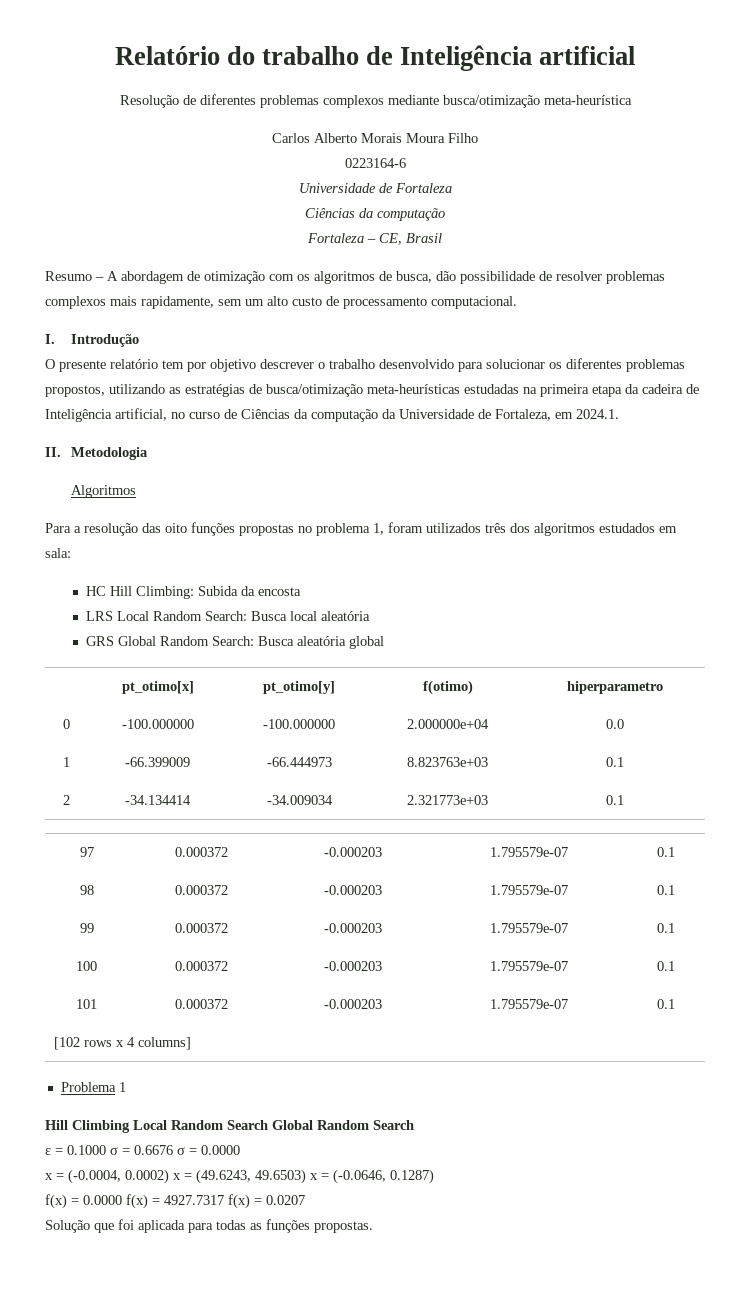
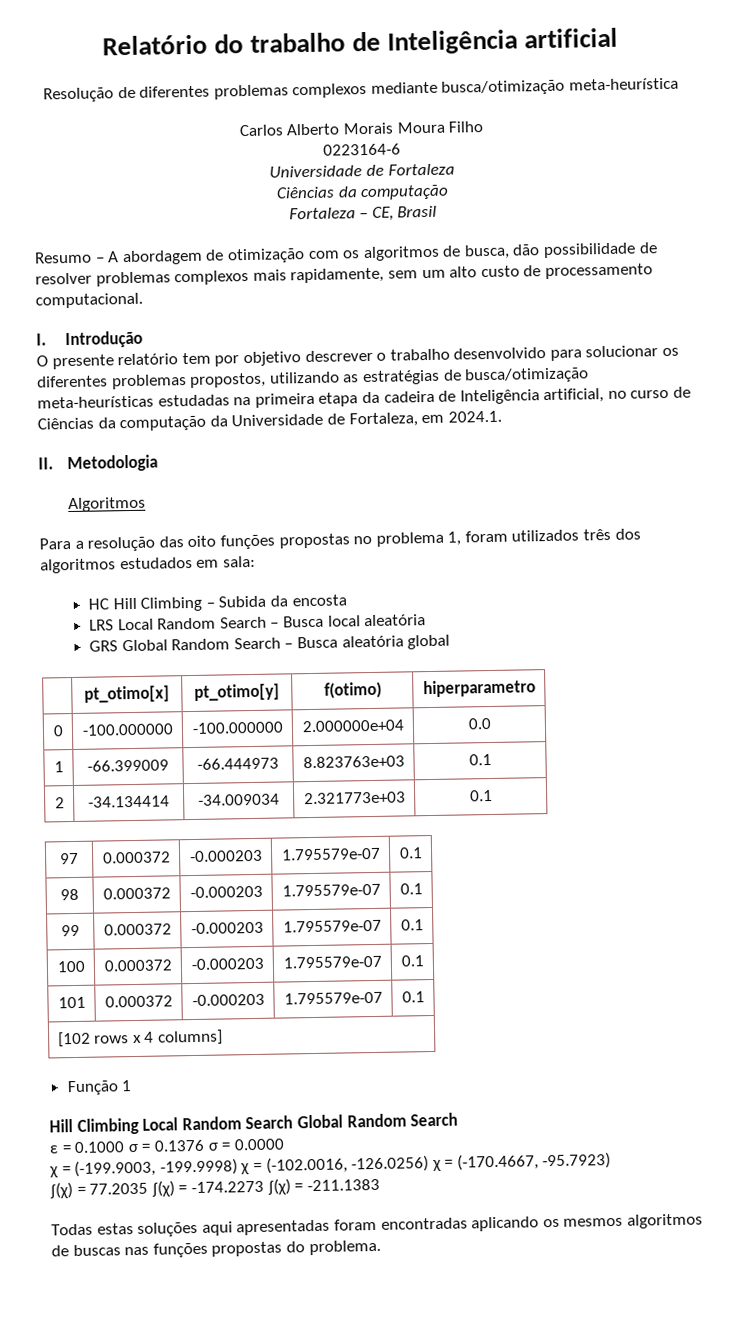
[136,586,195,599] Climbing: -> [140,596,215,612] Climbing –
[205,611,248,621] Search: -> [219,616,280,629] Search –
[212,636,255,646] Search: -> [233,637,294,650] Search –
[60,1082,116,1092] Problema -> [66,1080,119,1096] Função
[134,1145,173,1155] 0.6676 -> [153,1139,205,1152] 0.1376
[45,1169,434,1184] [45,1194,305,1209] [45,1219,373,1233] x = (-0.0004, 0.0002) x = (49.6243, 49.6503) x = (-0.0646, 0.1287) // f(x) = 0.0000 f(x) = 4927.7317 f(x) = 0.0207 // Solução que foi aplicada para todas as funções propostas. -> [49,1152,612,1178] [49,1178,380,1199] [51,1213,703,1237] [51,1239,381,1258] χ = (-199.9003, -199.9998) χ = (-102.0016, -126.0256) χ = (-170.4667, -95.7923) // ʄ(χ) = 77.2035 ʄ(χ) = -174.2273 ʄ(χ) = -211.1383 // Todas estas soluções aqui apresentadas foram encontradas aplicando os mesmos algoritmos de buscas nas funções propostas do problema.

